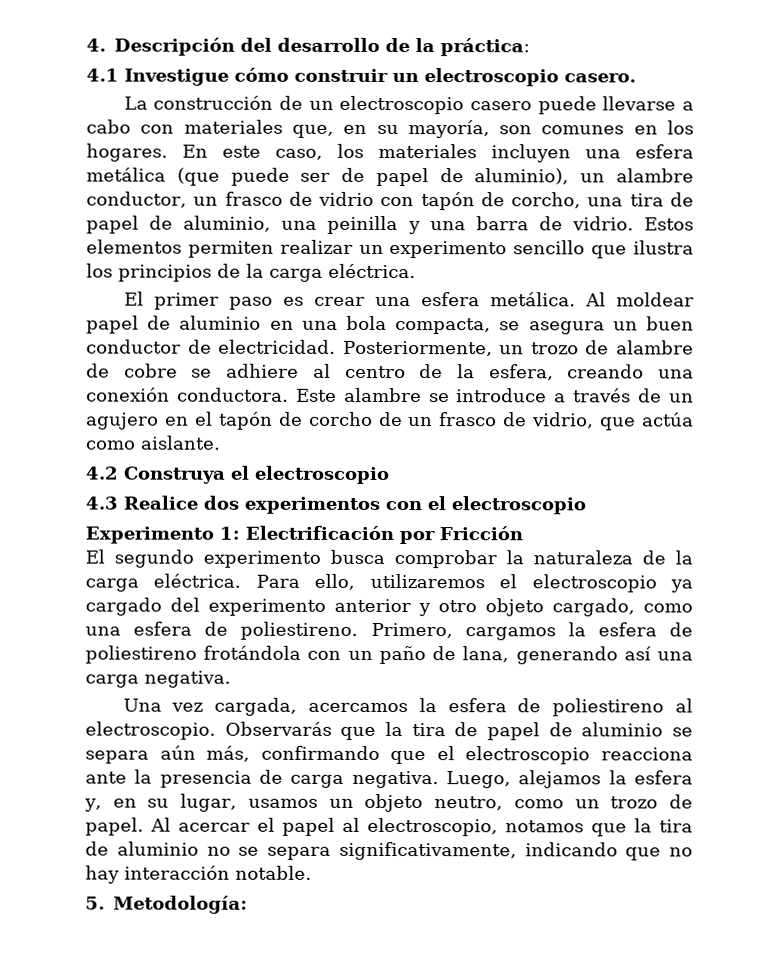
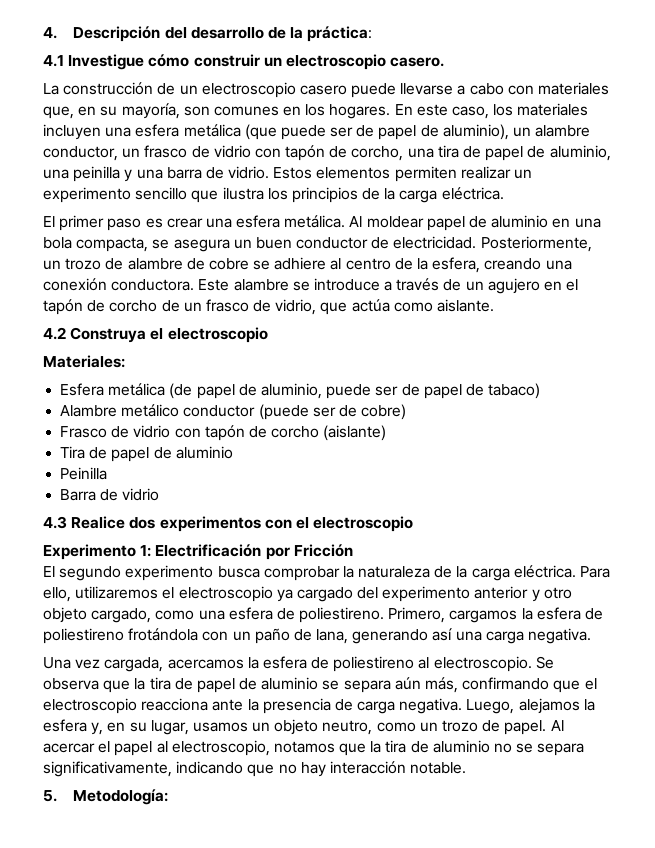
(390, 474) none -> [43,355,125,368] [60,383,541,399] [60,404,407,420] [60,425,387,441] [60,446,233,462] [60,467,108,480] [60,488,160,501] // Materiales: // Esfera metálica (de papel de aluminio, puede ser de papel de tabaco) // Alambre metálico conductor (puede ser de cobre) // Frasco de vidrio con tapón de corcho (aislante) // Tira de papel de aluminio // Peinilla // Barra de vidrio
[224,721,332,736] Observarás -> [535,656,554,669] [43,678,99,690] Se observa

